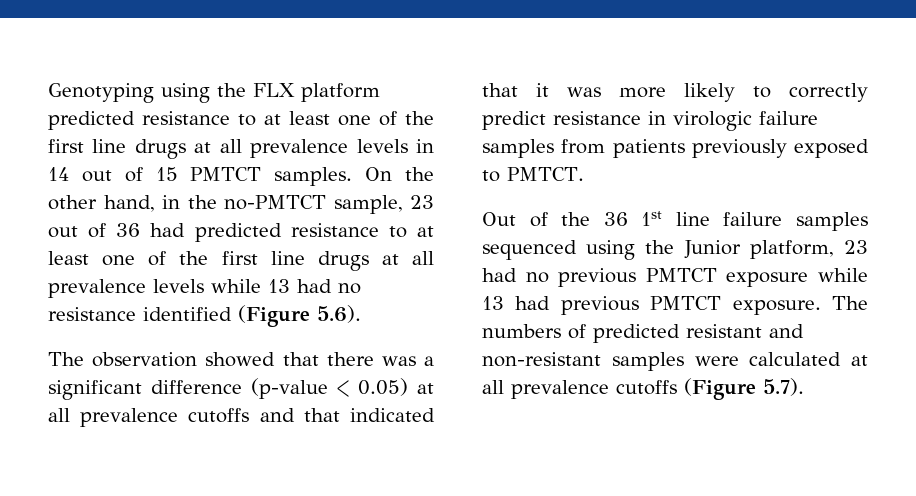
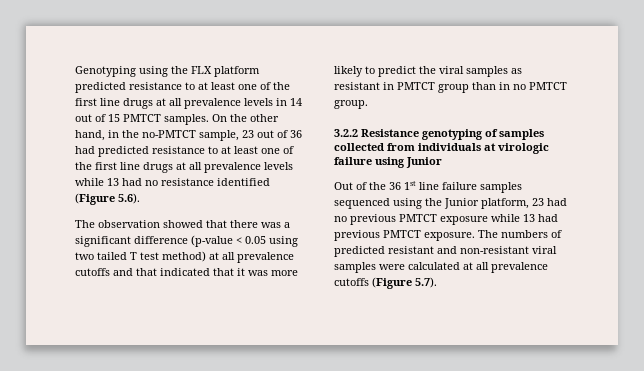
[358,378,408,396] 0.05) -> [245,236,298,247] [75,251,206,262] 0.05 using two tailed T test method)
[789,83,868,102] [482,111,818,131] [482,139,869,158] [482,167,584,182] correctly predict resistance in virologic failure samples from patients previously exposed to PMTCT. -> [378,66,522,77] [334,82,567,93] [334,100,368,109] [334,129,544,140] [334,143,549,154] [334,157,442,168] predict the viral samples as resistant in PMTCT group than in no PMTCT group. // 3.2.2 Resistance genotyping of samples collected from individuals at virologic failure using Junior
(601, 359) none -> [532,246,557,254] viral

